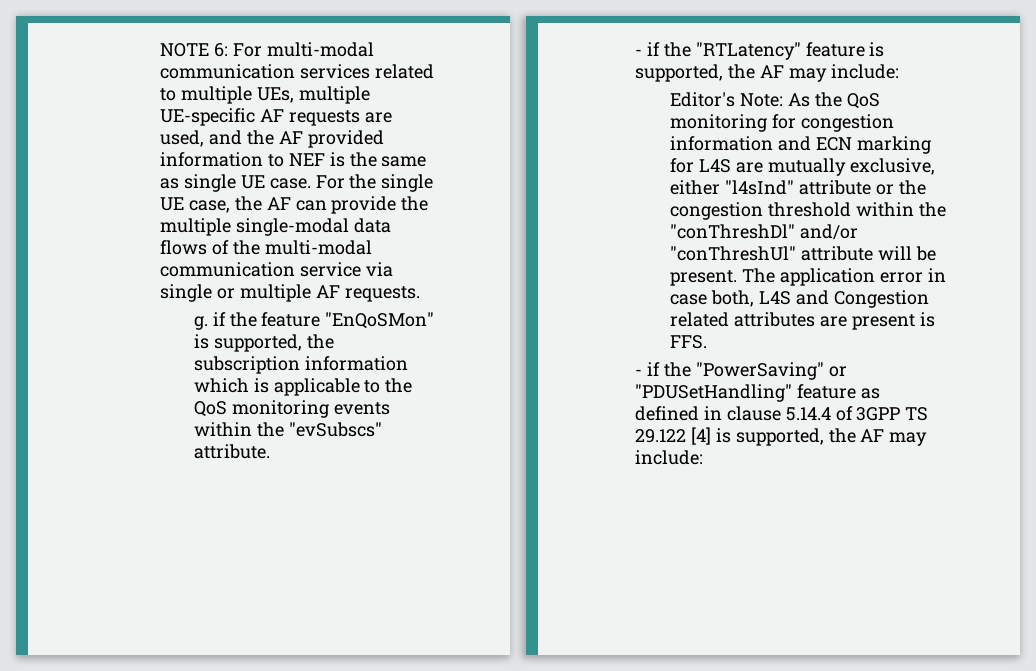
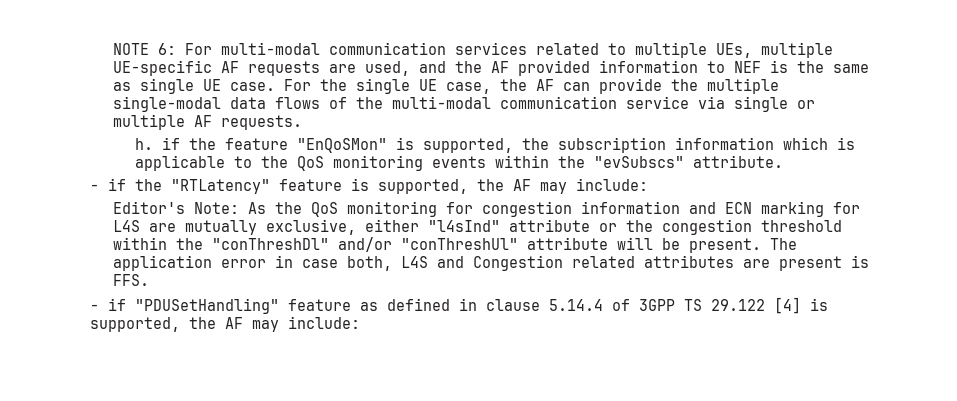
[193,316,208,330] g. -> [134,138,153,150] h.
[663,362,847,380] the "PowerSaving" or -> (127, 304) none

